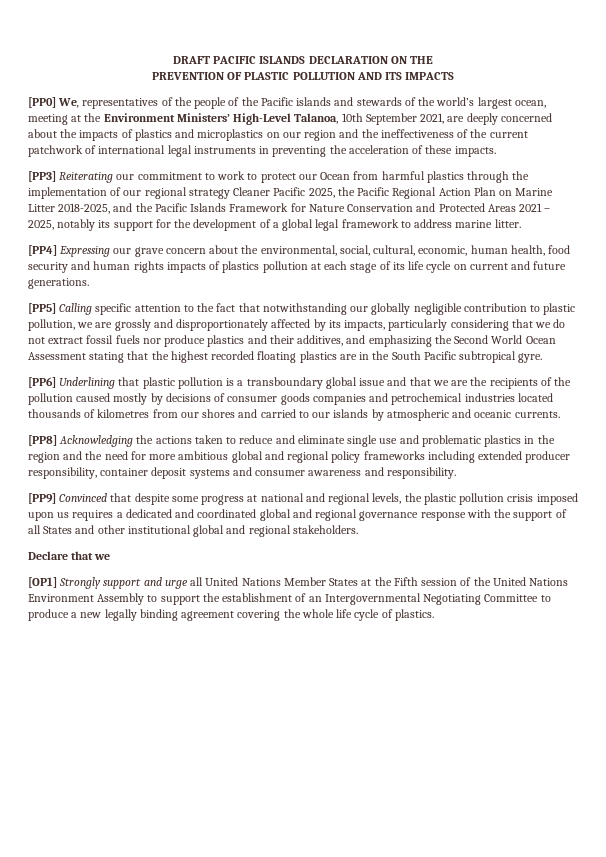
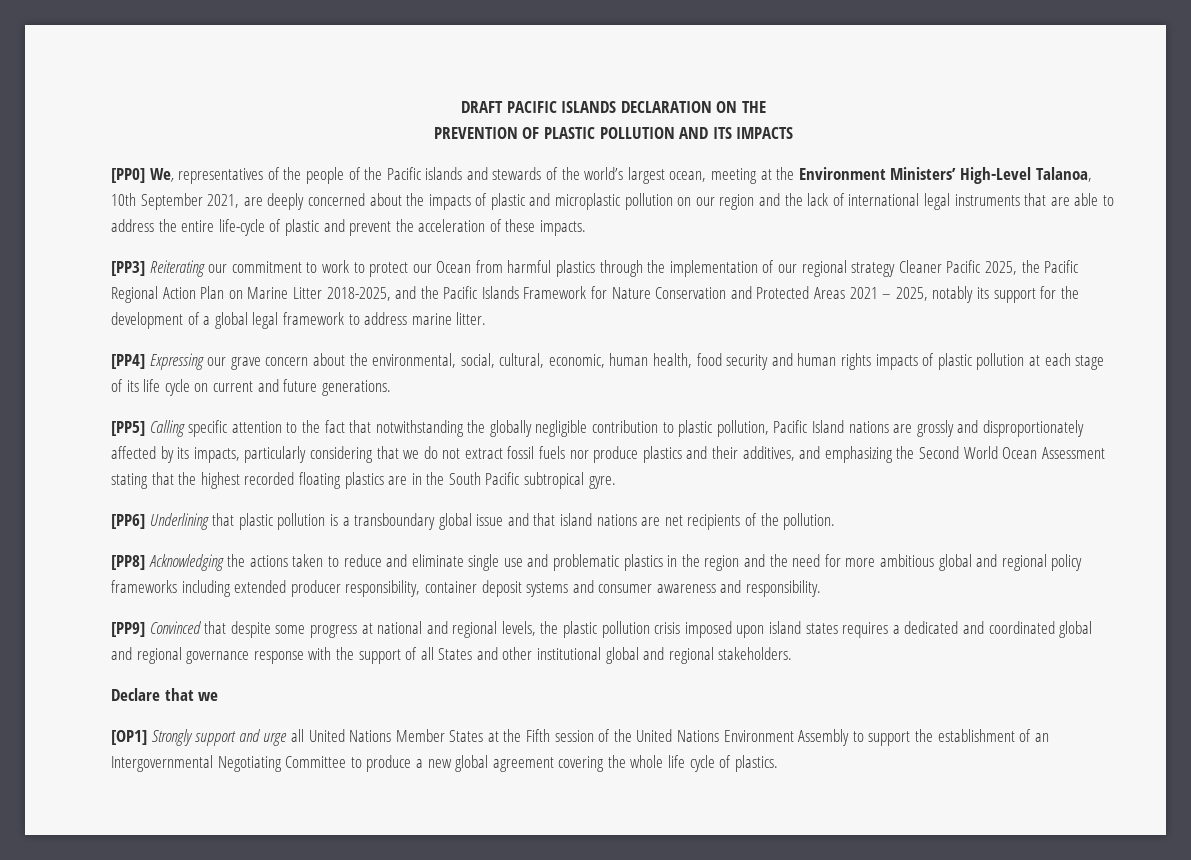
[134,129,264,141] plastics and microplastics -> [490,193,673,210] plastic and microplastic pollution
[380,129,528,138] [28,145,327,157] ineffectiveness of the current patchwork of international legal instruments in preventing -> [807,193,1114,210] [111,219,392,236] lack of international legal instruments that are able to address the entire life-cycle of plastic and prevent
[222,261,260,273] plastics -> [937,353,972,370] plastic
[350,306,369,312] our -> [467,420,486,433] the
[77,322,94,328] we -> [773,420,889,433] Pacific Island nations
[432,377,572,389] [28,393,553,405] [28,409,560,421] we are the recipients of the pollution caused mostly by decisions of consumer goods companies and petrochemical industries located thousands of kilometres from our shores and carried to our islands by atmospheric and oceanic currents. -> [560,513,836,530] island nations are net recipients of the pollution.
[57,512,70,518] us -> [769,621,838,634] island states
[104,609,178,621] legally binding -> [455,755,489,772] global

